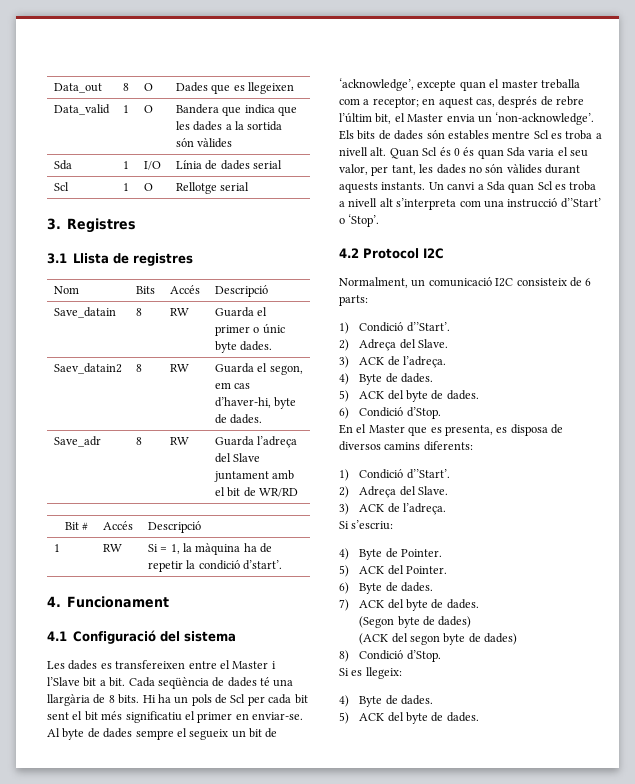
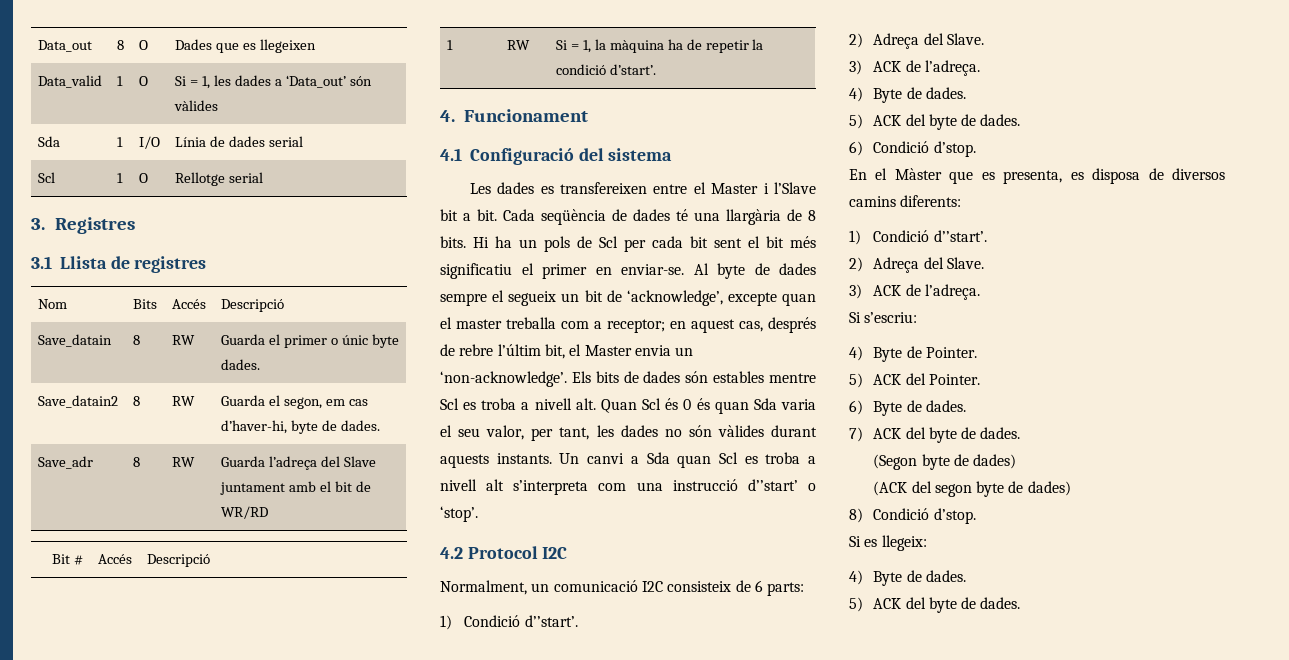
[175,104,298,116] Bandera que indica que -> [175,76,210,89] Si = 1,
[235,121,283,131] la sortida -> [285,75,346,88] ‘Data_out’
[53,363,122,374] Saev_datain2 -> [38,395,119,408] Save_datain2
[560,198,601,208] [339,214,380,227] d’’Start’ o ‘Stop’. -> [747,479,816,491] [440,506,478,522] d’’start’ o ‘stop’.
[406,322,450,332] d’’Start’. -> [524,615,578,627] d’’start’.
[406,407,441,419] d’Stop. -> [933,141,976,157] d’stop.
[368,425,405,433] Master -> [894,168,942,180] Màster
[406,469,450,479] d’’Start’. -> [933,230,987,242] d’’start’.
[406,650,441,662] d’Stop. -> [933,508,976,524] d’stop.

